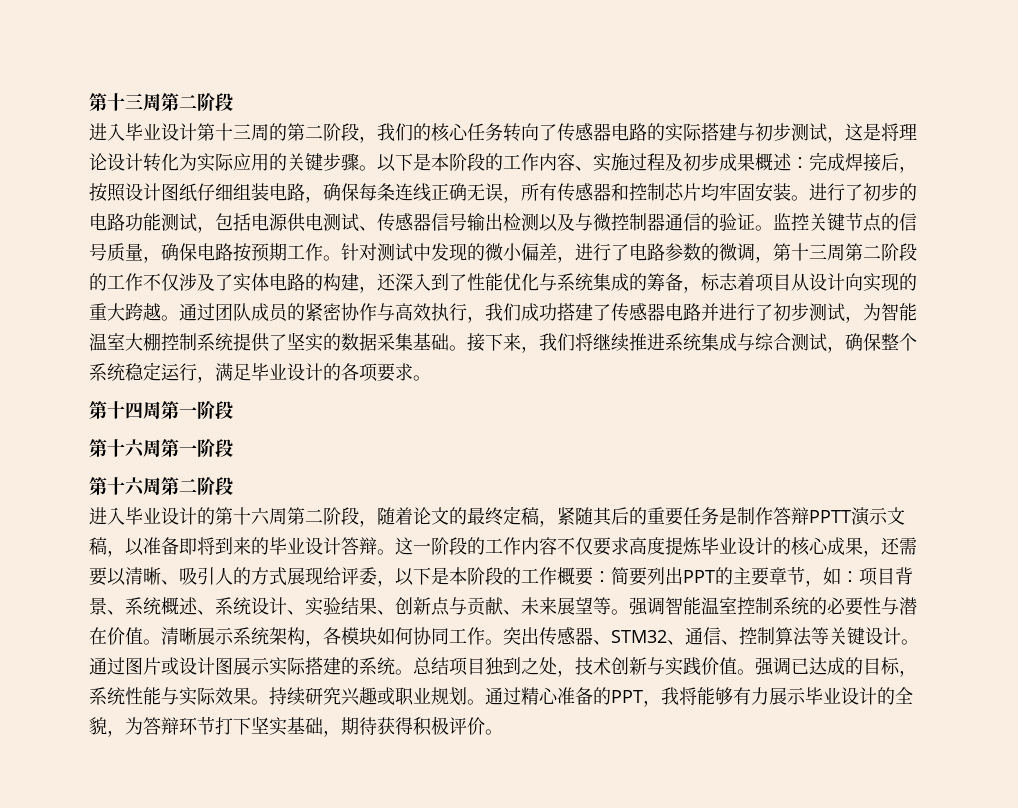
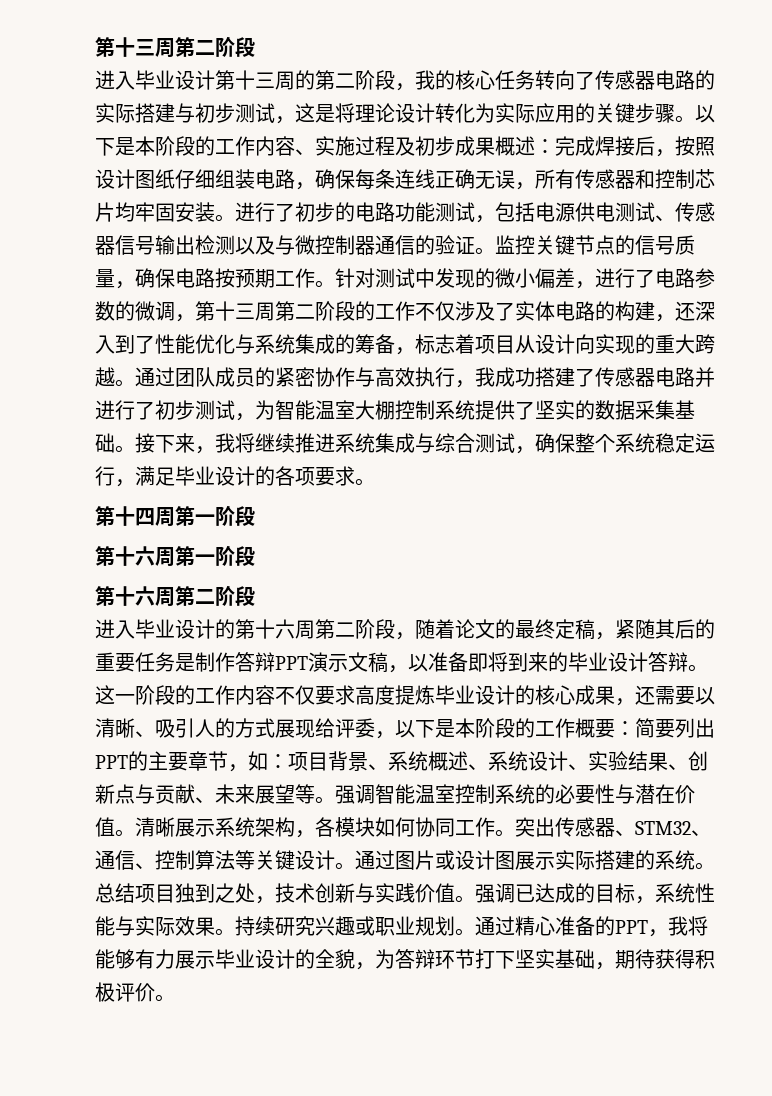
[395,123,413,141] 们 -> (435, 80) none
[503,303,521,321] 们 -> (495, 377) none
[557,333,575,351] 们 -> (235, 443) none
[809,510,851,523] PPTT -> [275,656,308,670] PPT

